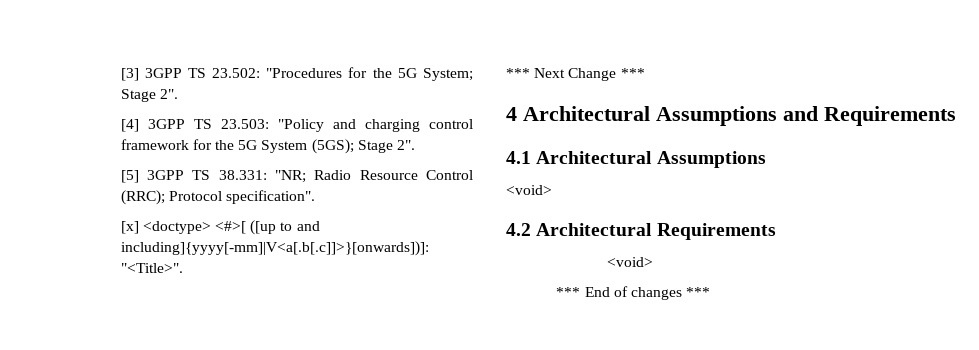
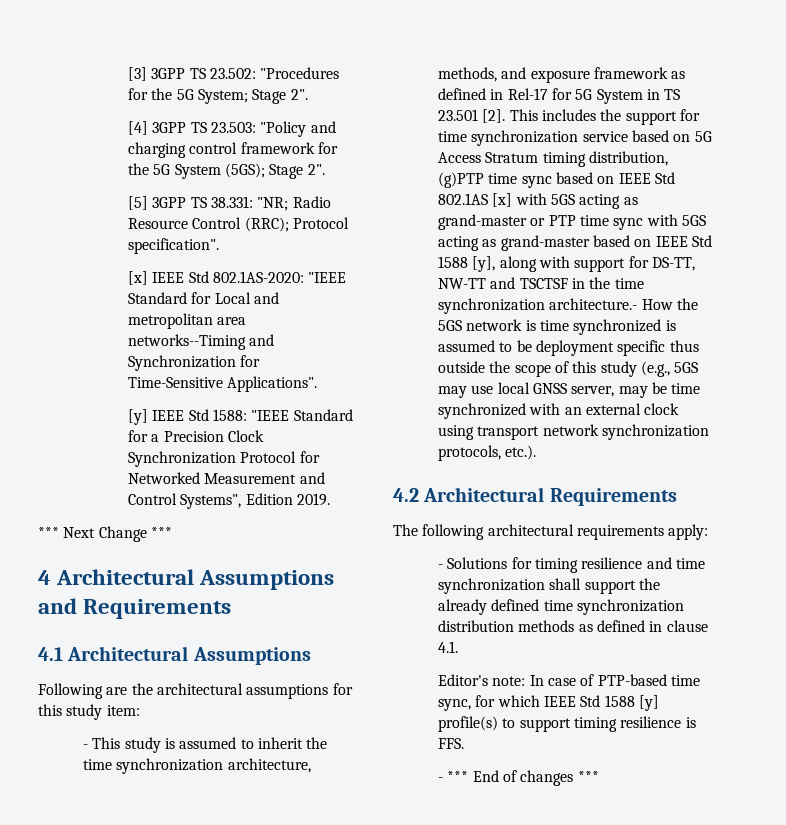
[142,220,320,235] [120,241,429,256] [120,263,183,273] <doctype> <#>[ ([up to and including]{yyyy[-mm]|V<a[.b[.c]]>}[onwards])]: "<Title>". -> [152,271,347,283] [127,292,279,304] [127,313,247,329] [127,334,275,350] [127,355,261,371] [127,376,318,392] [127,409,353,425] [127,430,264,442] [127,451,320,467] [127,472,325,484] [127,493,330,509] IEEE Std 802.1AS-2020: "IEEE Standard for Local and metropolitan area networks--Timing and Synchronization for Time-Sensitive Applications". // [y] IEEE Std 1588: "IEEE Standard for a Precision Clock Synchronization Protocol for Networked Measurement and Control Systems", Edition 2019.
[506,185,552,195] [506,223,776,240] [606,257,653,267] <void> // 4.2 Architectural Requirements // <void> // -> [38,683,353,699] [38,704,140,720] [82,737,328,753] [82,758,311,774] [437,67,686,83] [437,88,681,104] [437,109,700,125] [437,130,712,146] [437,151,668,167] [437,172,675,188] [437,193,638,209] [437,214,706,230] [437,235,712,251] [437,256,695,272] [437,277,644,289] [437,298,698,314] [437,319,676,335] [437,340,699,356] [437,361,699,377] [437,382,701,398] [437,403,680,419] [437,424,709,440] [437,445,537,461] [393,487,677,506] [393,524,709,540] [437,557,705,573] [437,578,660,594] [437,599,684,615] [437,620,708,632] [437,641,458,653] [437,674,700,686] [437,695,659,711] [437,716,696,732] [437,738,464,749] [437,777,443,782] Following are the architectural assumptions for this study item: // - This study is assumed to inherit the time synchronization architecture, methods, and exposure framework as defined in Rel-17 for 5G System in TS 23.501 [2]. This includes the support for time synchronization service based on 5G Access Stratum timing distribution, (g)PTP time sync based on IEEE Std 802.1AS [x] with 5GS acting as grand-master or PTP time sync with 5GS acting as grand-master based on IEEE Std 1588 [y], along with support for DS-TT, NW-TT and TSCTSF in the time synchronization architecture.- How the 5GS network is time synchronized is assumed to be deployment specific thus outside the scope of this study (e.g., 5GS may use local GNSS server, may be time synchronized with an external clock using transport network synchronization protocols, etc.). // 4.2 Architectural Requirements // The following architectural requirements apply: // - Solutions for timing resilience and time synchronization shall support the already defined time synchronization distribution methods as defined in clause 4.1. // Editor's note: In case of PTP-based time sync, for which IEEE Std 1588 [y] profile(s) to support timing resilience is FFS. // -

